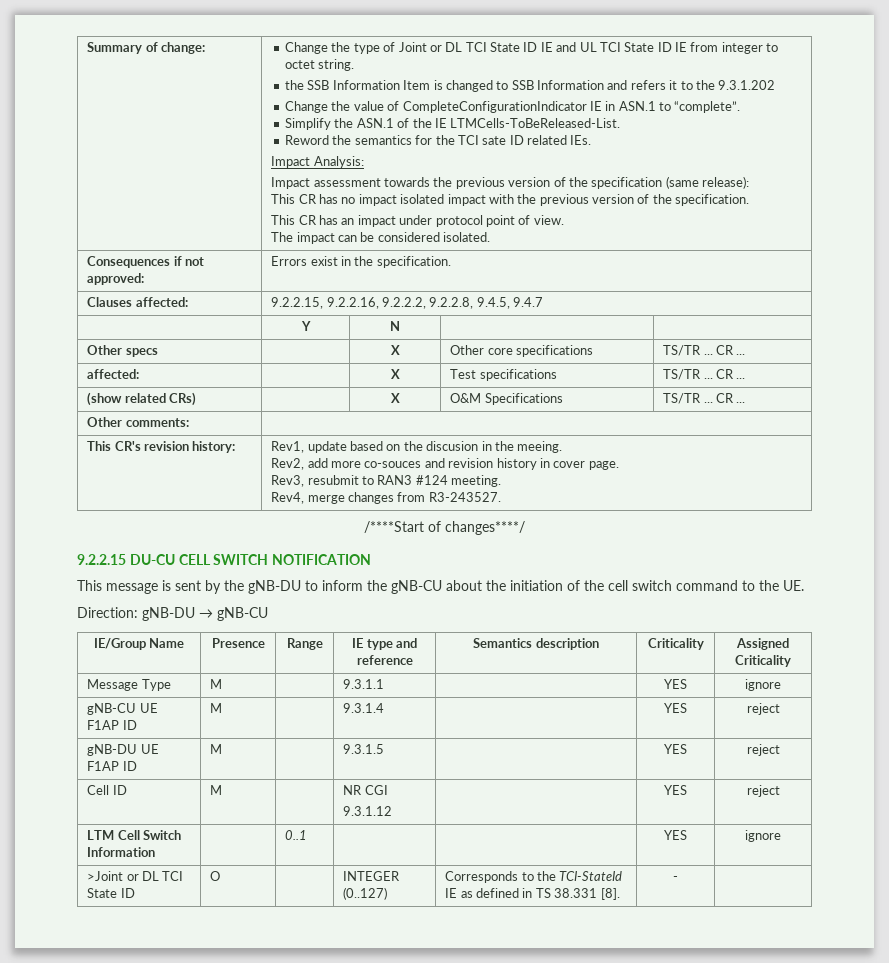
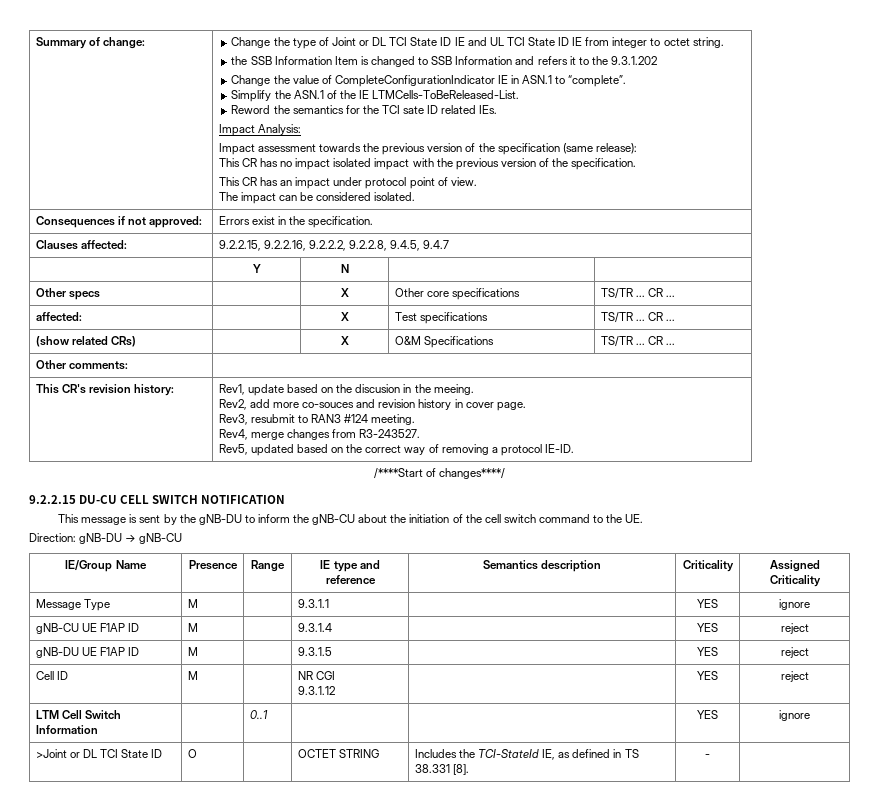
(501, 497) none -> [218,444,574,456] // Rev5, updated based on the correct way of removing a protocol IE-ID.
[343,871,401,881] [343,887,388,900] [445,871,534,883] INTEGER (0..127) | Corresponds to -> [297,749,379,758] [414,749,457,758] OCTET STRING | Includes
[445,888,458,898] IE -> [542,749,556,760] IE,

